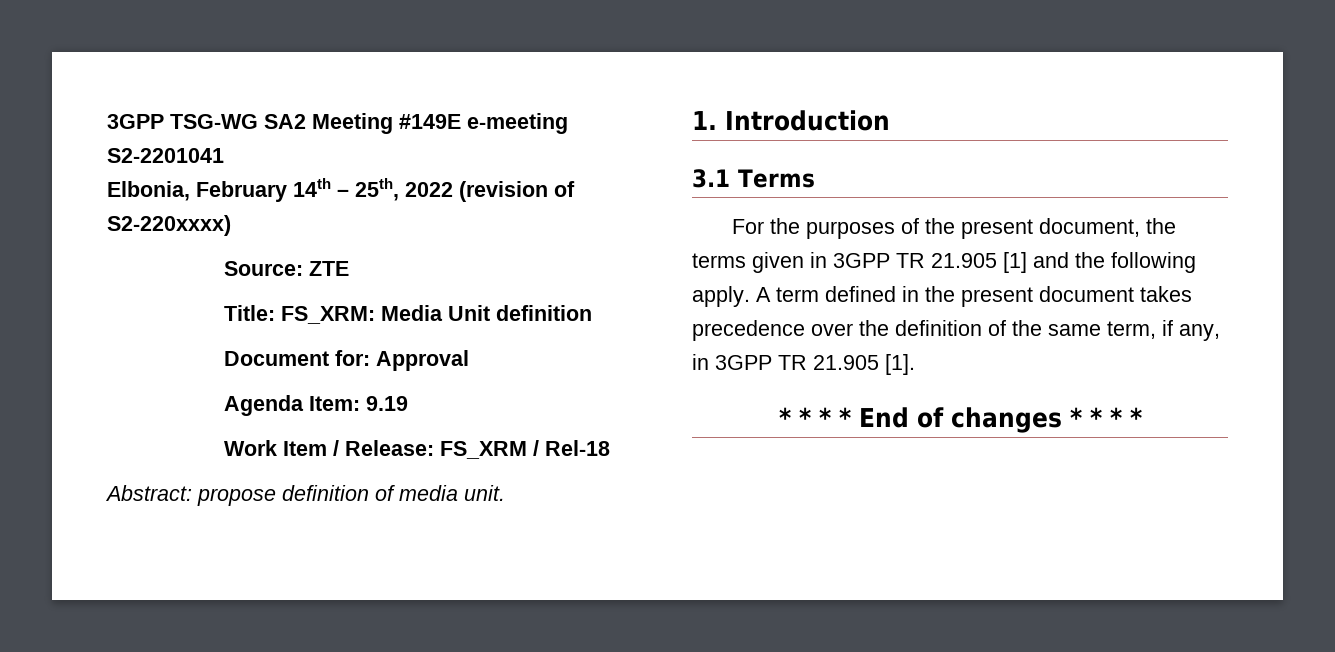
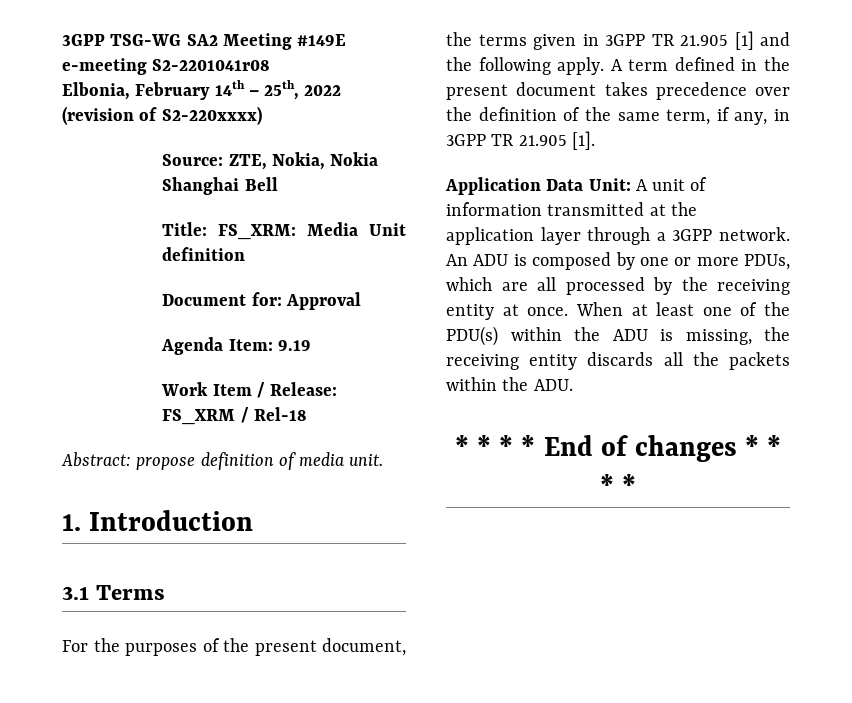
[107,148,224,163] S2-2201041 -> [152,59,271,71] S2-2201041r08
[308,261,349,276] ZTE -> [228,152,379,170] [162,177,278,195] ZTE, Nokia, Nokia Shanghai Bell
(915, 364) none -> [445,177,708,195] [446,202,697,216] [446,227,790,245] [446,252,790,270] [446,277,790,295] [446,302,790,320] [446,326,790,346] [446,352,790,370] [446,377,573,391] // Application Data Unit: A unit of information transmitted at the application layer through a 3GPP network. An ADU is composed by one or more PDUs, which are all processed by the receiving entity at once. When at least one of the PDU(s) within the ADU is missing, the receiving entity discards all the packets within the ADU.

